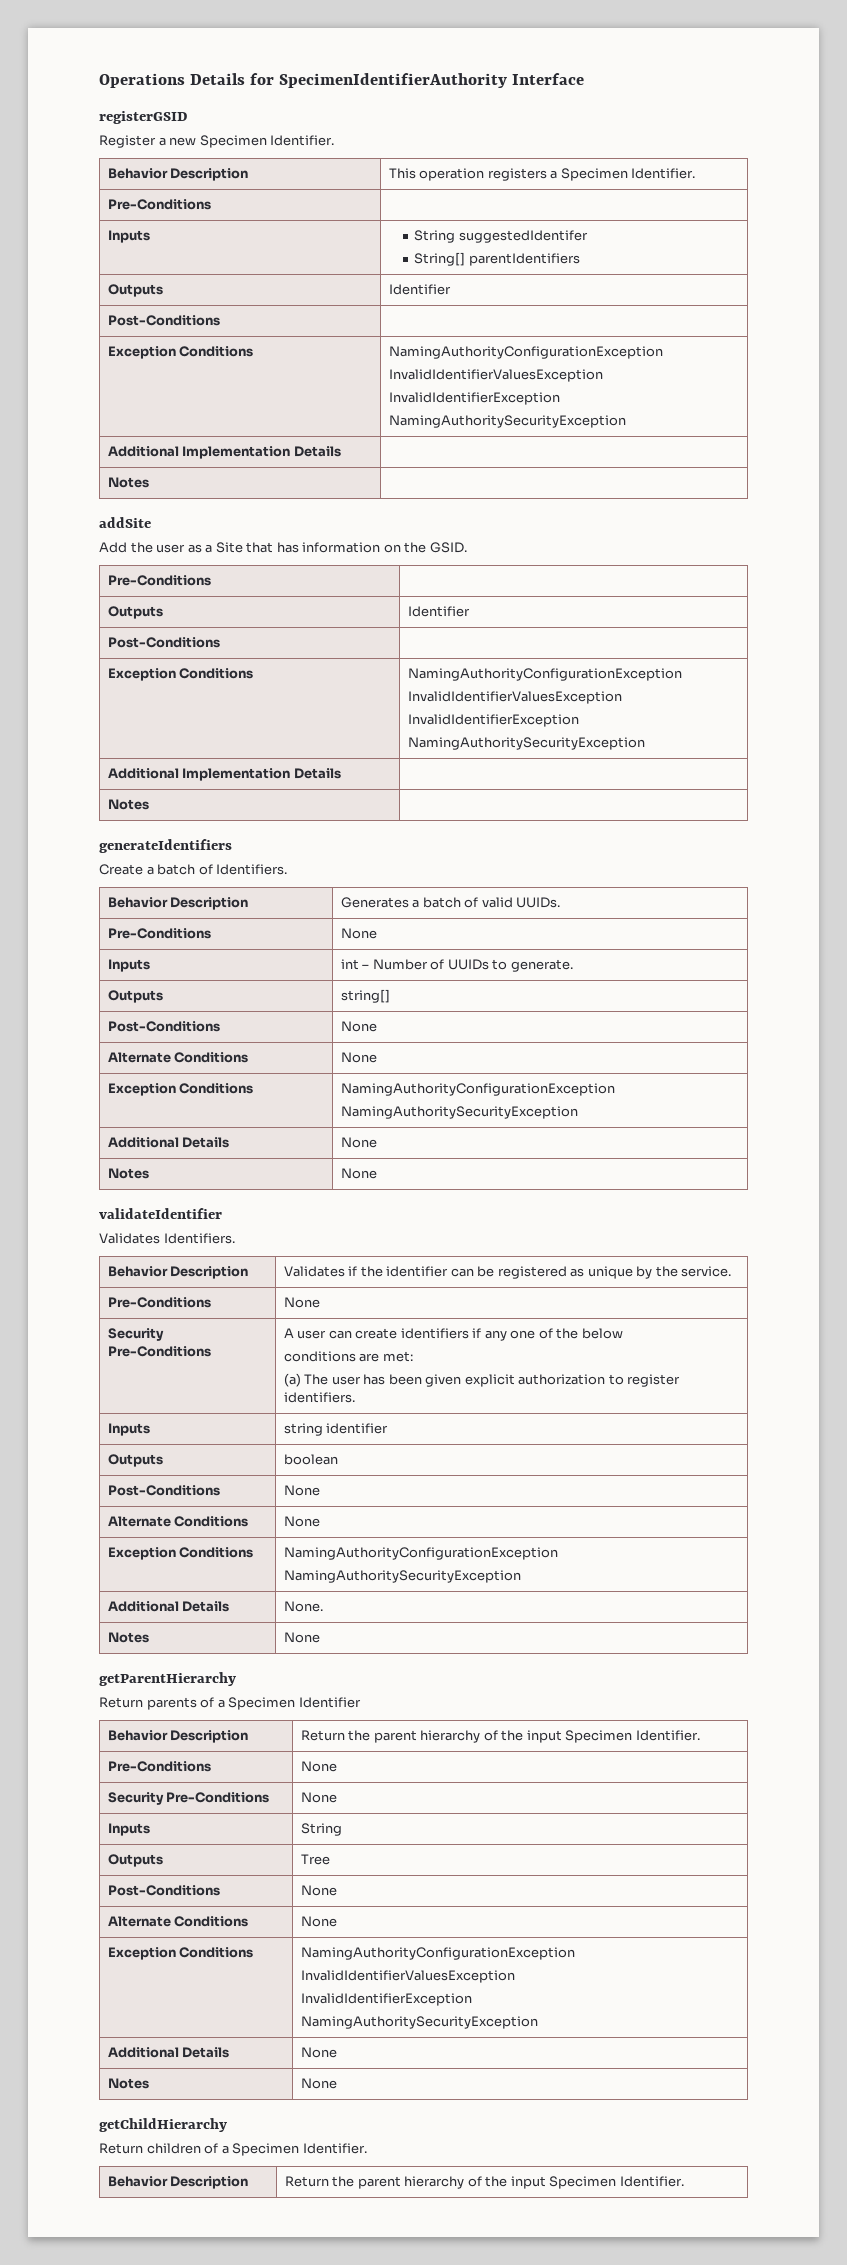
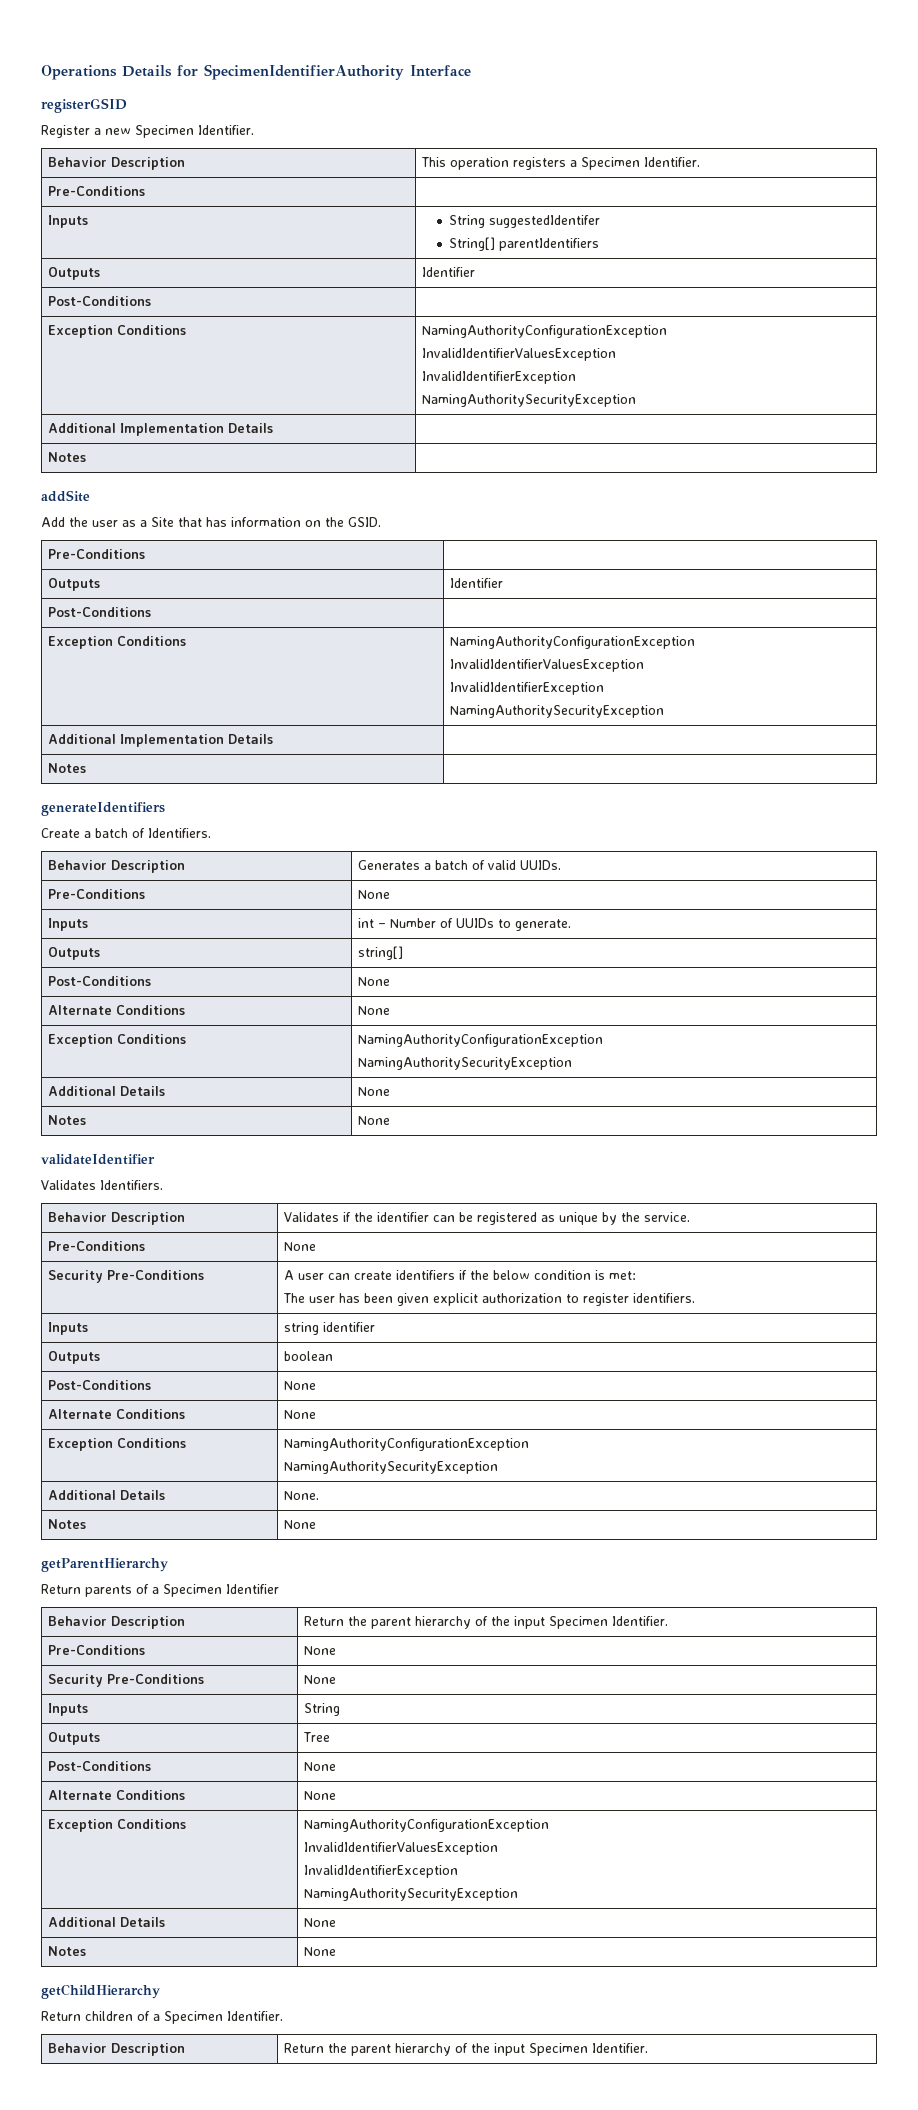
[484,1328,553,1341] any one of -> (467, 1275) none
[283,1351,380,1362] // conditions are -> [533,1270,605,1280] condition is
[283,1373,301,1387] (a) -> (636, 1275) none

